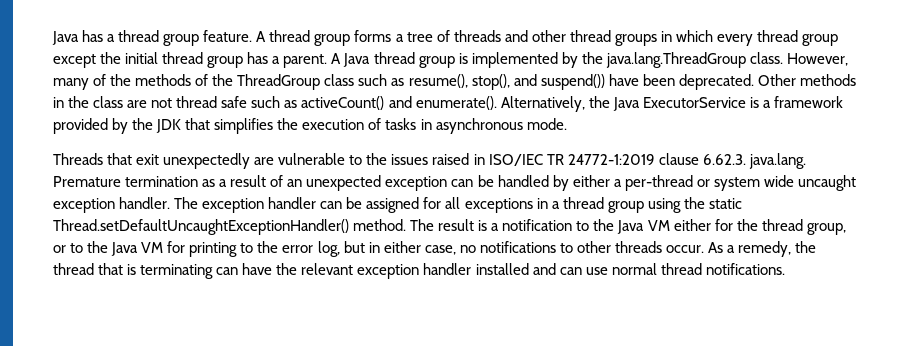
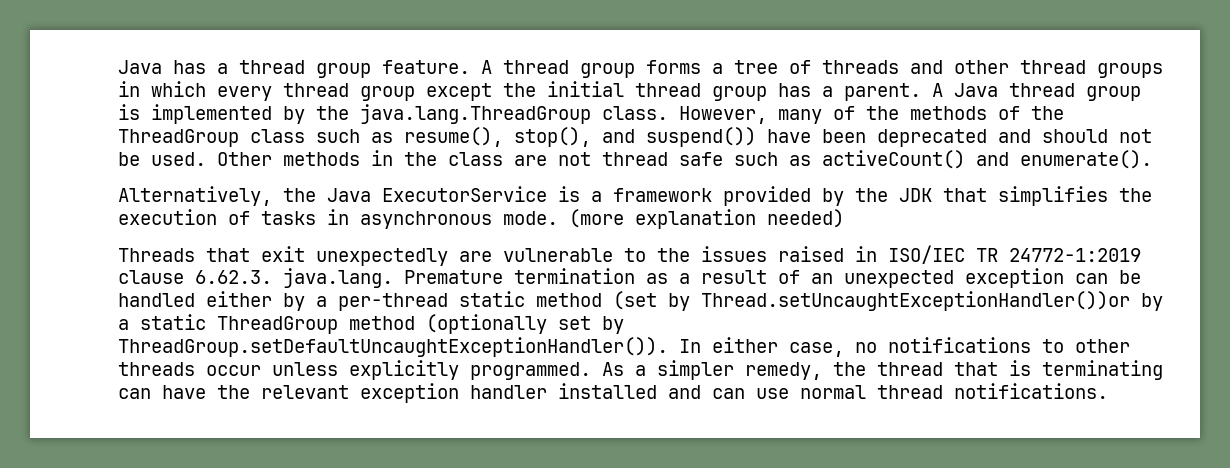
[678,74,754,90] deprecated. -> [877,129,1152,147] [118,152,206,166] deprecated and should not be used.
(497, 103) none -> (1152, 159) //
(567, 124) none -> [569,209,844,229] (more explanation needed)
[552,175,856,191] [53,197,742,213] [53,219,846,235] [53,241,380,257] by either a per-thread or system wide uncaught exception handler. The exception handler can be assigned for all exceptions in a thread group using the static Thread.setDefaultUncaughtExceptionHandler() method. The result is a notification to the Java VM either for the thread group, or to the Java VM for printing to the error log, but in -> [206,291,1163,311] [118,314,624,334] [118,337,701,357] either by a per-thread static method (set by Thread.setUncaughtExceptionHandler())or by a static ThreadGroup method (optionally set by ThreadGroup.setDefaultUncaughtExceptionHandler()). In
[666,245,704,253] occur. -> [206,360,591,380] occur unless explicitly programmed.
(736, 249) none -> [657,360,734,380] simpler

